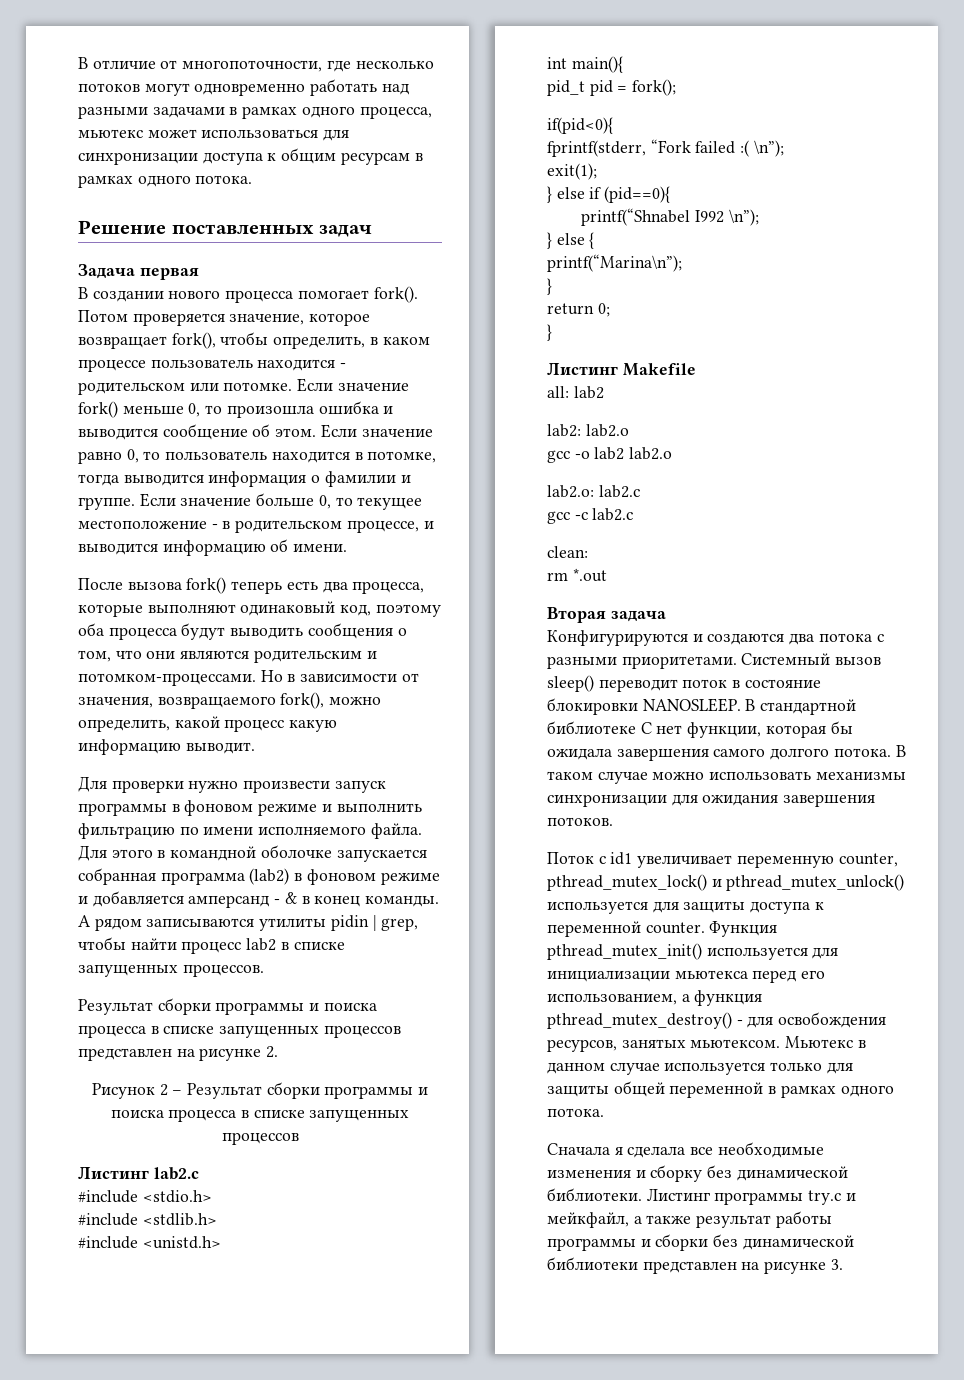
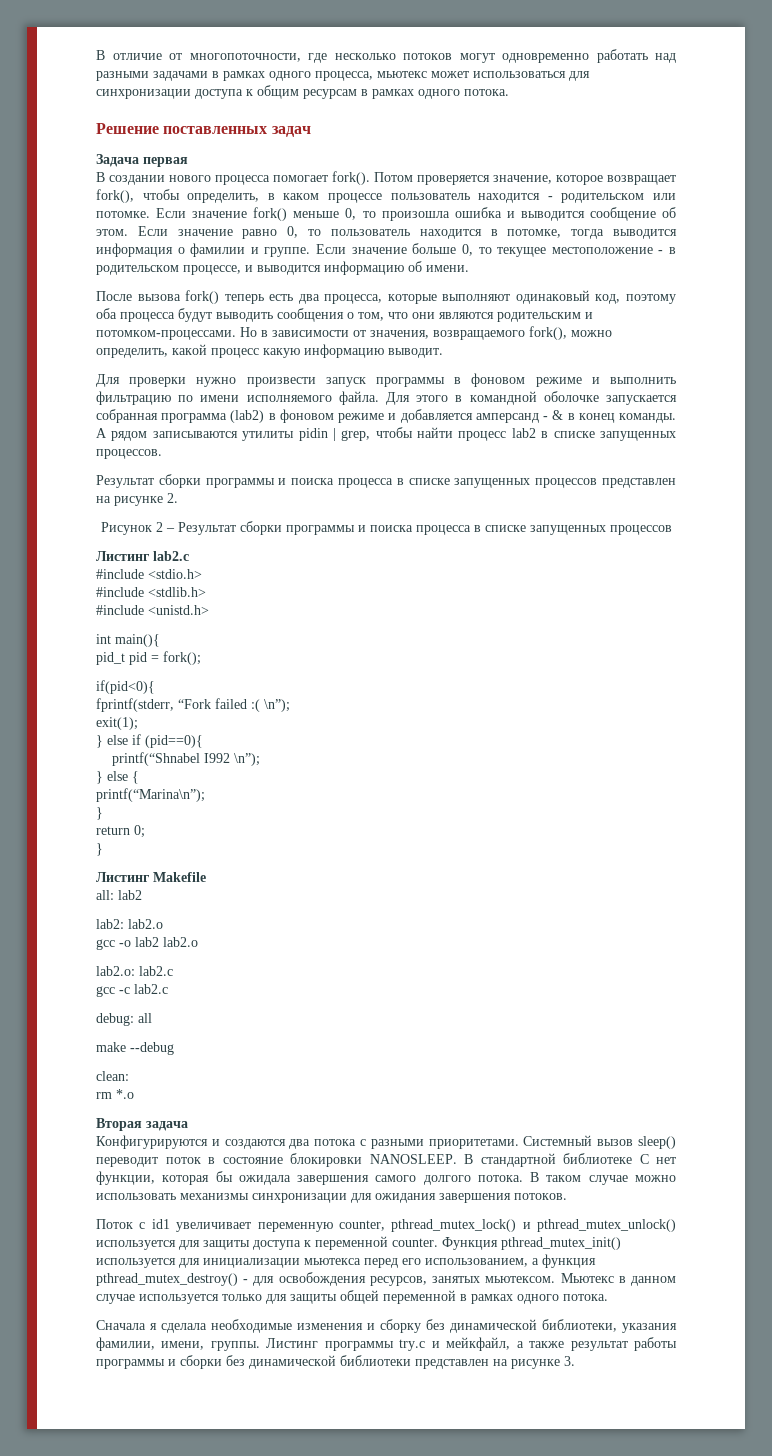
(634, 514) none -> [96,1013,152,1026] [96,1042,174,1055] // debug: all // make --debug
[572,568,607,582] *.out -> [116,1089,134,1099] *.o
[690,1147,714,1155] все -> (207, 1328) none
[547,1188,642,1201] библиотеки. -> [542,1319,677,1333] [96,1337,260,1351] библиотеки, указания фамилии, имени, группы.

